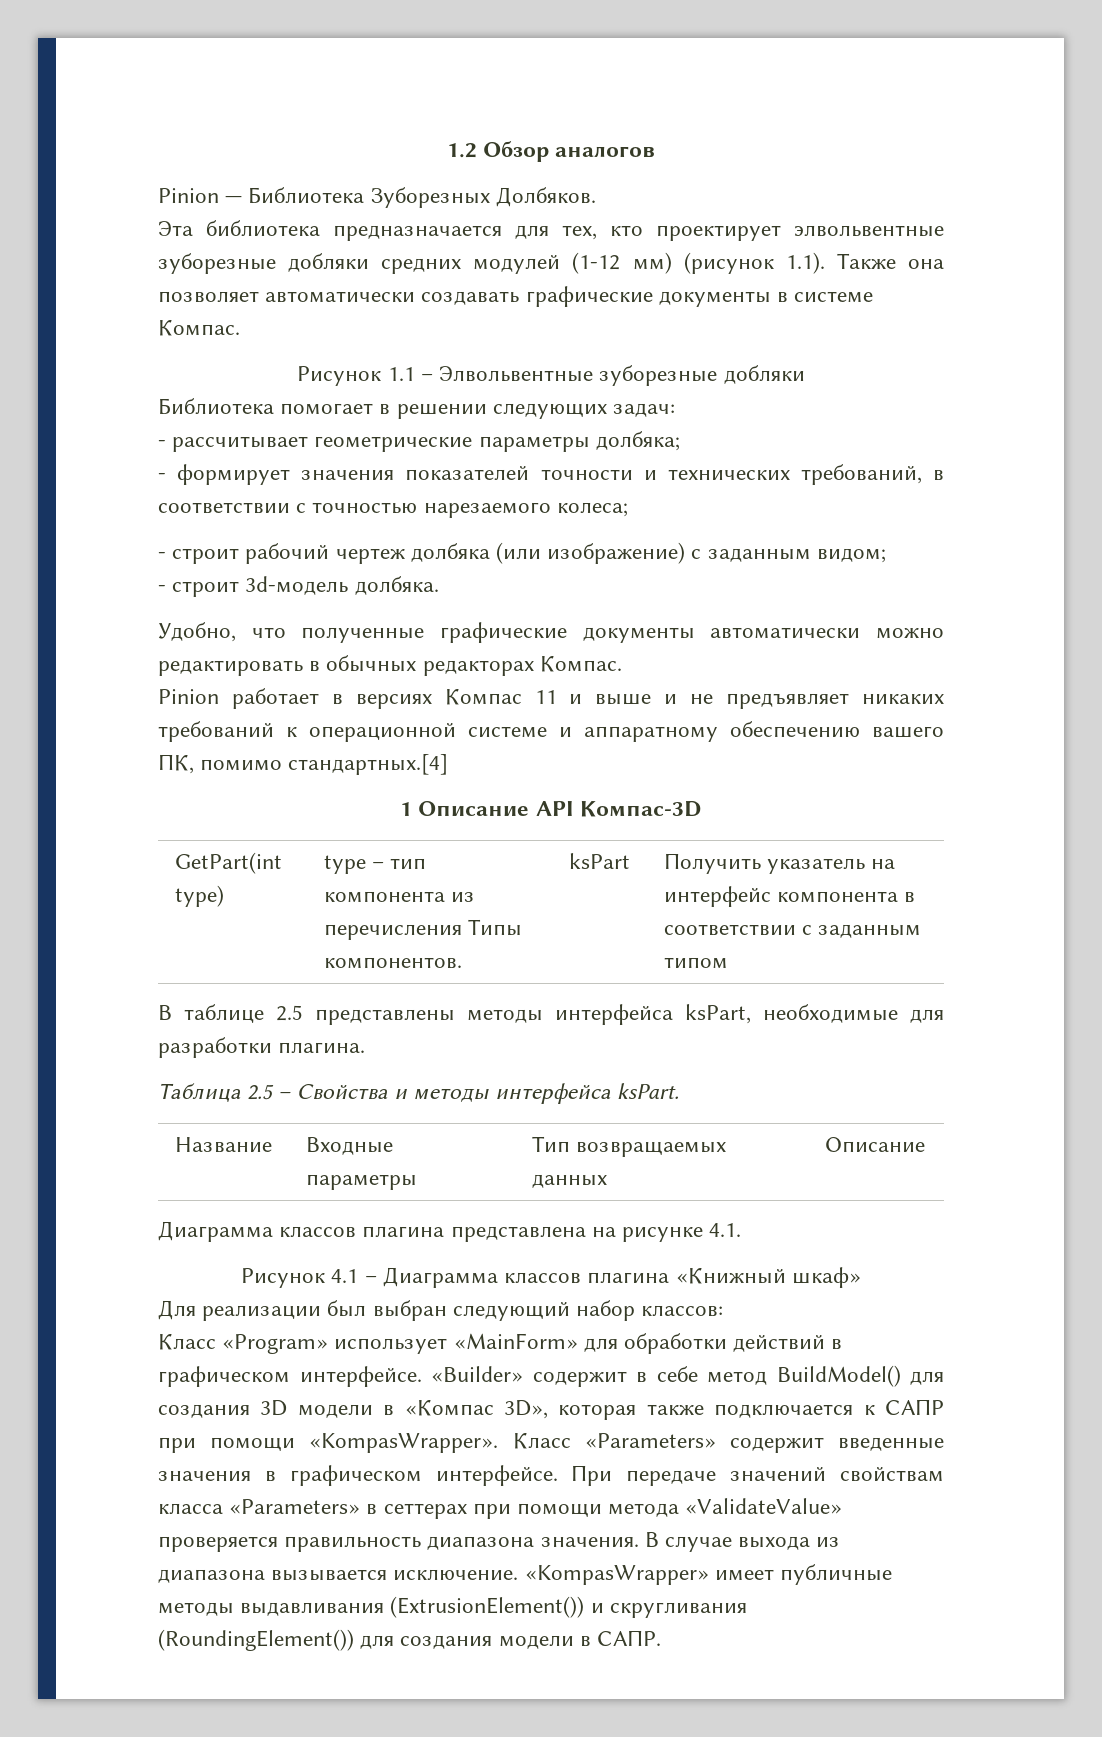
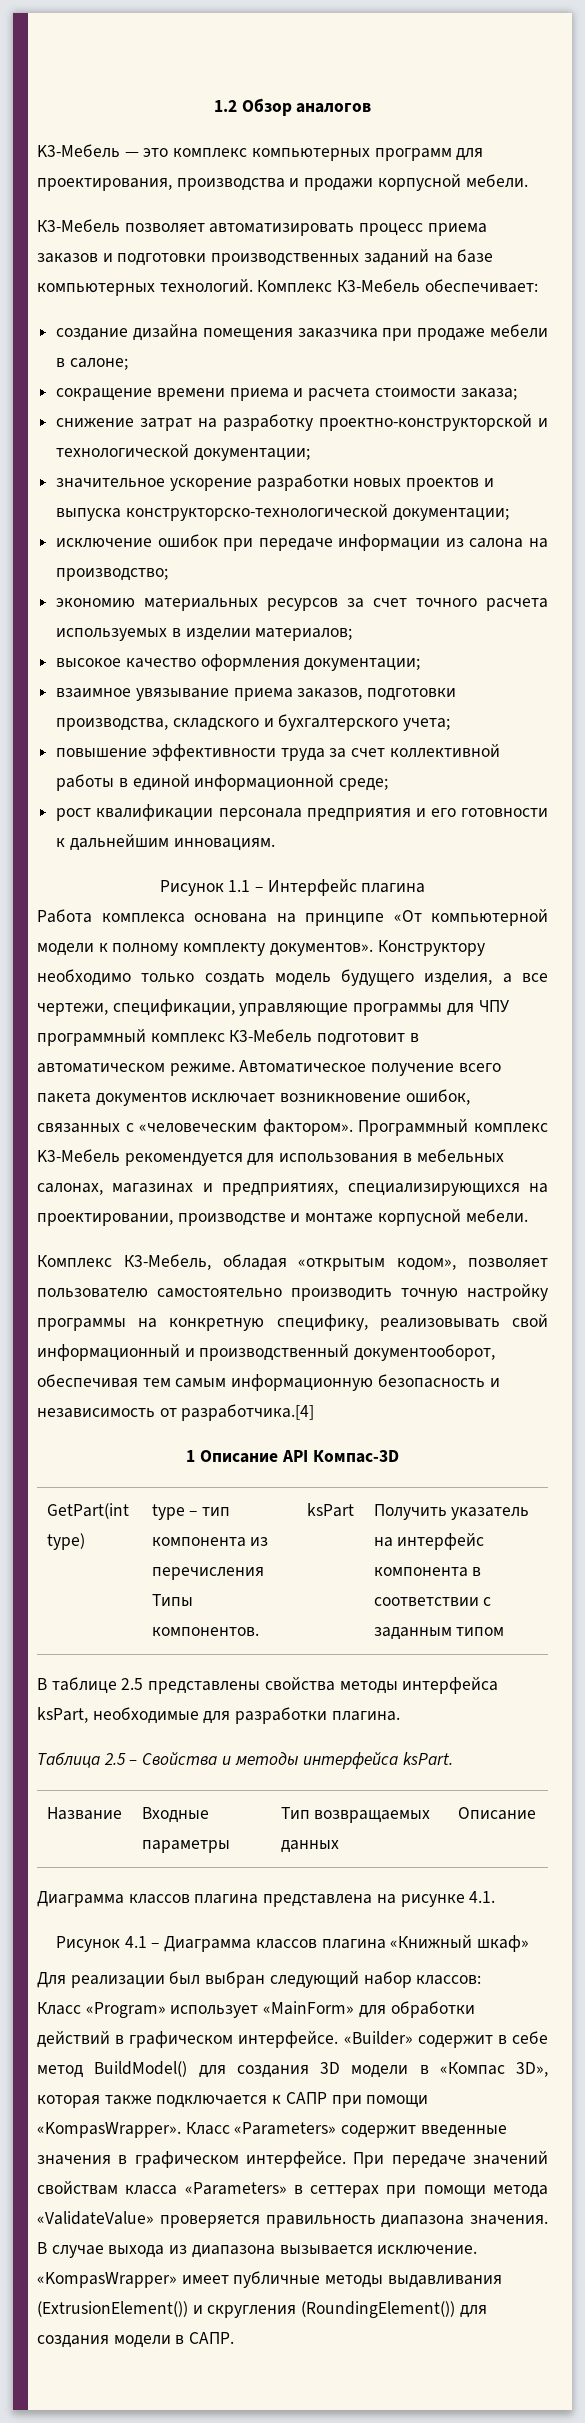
[158,187,596,208] [158,220,944,241] [158,252,944,274] [158,286,874,307] [158,320,240,336] [297,365,805,386] [158,398,676,419] [158,431,680,452] [158,464,944,485] [158,502,628,518] [158,542,886,564] [158,576,439,597] [158,622,944,643] [158,655,622,676] [158,688,944,709] [158,721,944,742] [158,754,449,775] Pinion — Библиотека Зуборезных Долбяков. // Эта библиотека предназначается для тех, кто проектирует элвольвентные зуборезные добляки средних модулей (1-12 мм) (рисунок 1.1). Также она позволяет автоматически создавать графические документы в системе Компас. // Рисунок 1.1 – Элвольвентные зуборезные добляки // Библиотека помогает в решении следующих задач: // - рассчитывает геометрические параметры долбяка; // - формирует значения показателей точности и технических требований, в соответствии с точностью нарезаемого колеса; // - строит рабочий чертеж долбяка (или изображение) с заданным видом; // - строит 3d-модель долбяка. // Удобно, что полученные графические документы автоматически можно редактировать в обычных редакторах Компас. // Pinion работает в версиях Компас 11 и выше и не предъявляет никаких требований к операционной системе и аппаратному обеспечению вашего ПК, помимо стандартных.[4] -> [37,144,484,161] [37,174,528,191] [37,219,487,236] [37,249,494,266] [37,279,538,296] [56,324,549,341] [56,358,128,370] [56,388,517,401] [56,414,548,431] [56,444,310,461] [56,474,494,491] [56,504,509,521] [56,534,548,551] [56,568,169,581] [56,598,548,611] [56,628,353,641] [56,654,421,671] [56,688,457,701] [56,714,451,731] [56,744,500,761] [56,774,389,791] [56,804,548,821] [56,834,275,851] [159,879,426,896] [37,909,548,926] [37,940,485,956] [37,969,548,986] [37,999,509,1016] [37,1029,419,1046] [37,1060,501,1076] [37,1089,470,1106] [37,1119,548,1136] [37,1149,504,1166] [37,1183,548,1196] [37,1209,528,1226] [37,1254,548,1271] [37,1284,548,1301] [37,1314,548,1331] [37,1344,496,1361] [37,1374,500,1391] [37,1404,315,1421] K3-Мебель — это комплекс компьютерных программ для проектирования, производства и продажи корпусной мебели. // К3-Мебель позволяет автоматизировать процесс приема заказов и подготовки производственных заданий на базе компьютерных технологий. Комплекс К3-Мебель обеспечивает: // создание дизайна помещения заказчика при продаже мебели в салоне; // сокращение времени приема и расчета стоимости заказа; // снижение затрат на разработку проектно-конструкторской и технологической документации; // значительное ускорение разработки новых проектов и выпуска конструкторско-технологической документации; // исключение ошибок при передаче информации из салона на производство; // экономию материальных ресурсов за счет точного расчета используемых в изделии материалов; // высокое качество оформления документации; // взаимное увязывание приема заказов, подготовки производства, складского и бухгалтерского учета; // повышение эффективности труда за счет коллективной работы в единой информационной среде; // рост квалификации персонала предприятия и его готовности к дальнейшим инновациям. // Рисунок 1.1 – Интерфейс плагина // Работа комплекса основана на принципе «От компьютерной модели к полному комплекту документов». Конструктору необходимо только создать модель будущего изделия, а все чертежи, спецификации, управляющие программы для ЧПУ программный комплекс К3-Мебель подготовит в автоматическом режиме. Автоматическое получение всего пакета документов исключает возникновение ошибок, связанных с «человеческим фактором». Программный комплекс K3-Мебель рекомендуется для использования в мебельных салонах, магазинах и предприятиях, специализирующихся на проектировании, производстве и монтаже корпусной мебели. // Комплекс К3-Мебель, обладая «открытым кодом», позволяет пользователю самостоятельно производить точную настройку программы на конкретную специфику, реализовывать свой информационный и производственный документооборот, обеспечивая тем самым информационную безопасность и независимость от разработчика.[4]
(455, 1017) none -> [264,1677,335,1691] свойства
[609,1602,747,1618] скругливания -> [207,2305,297,2318] скругления

